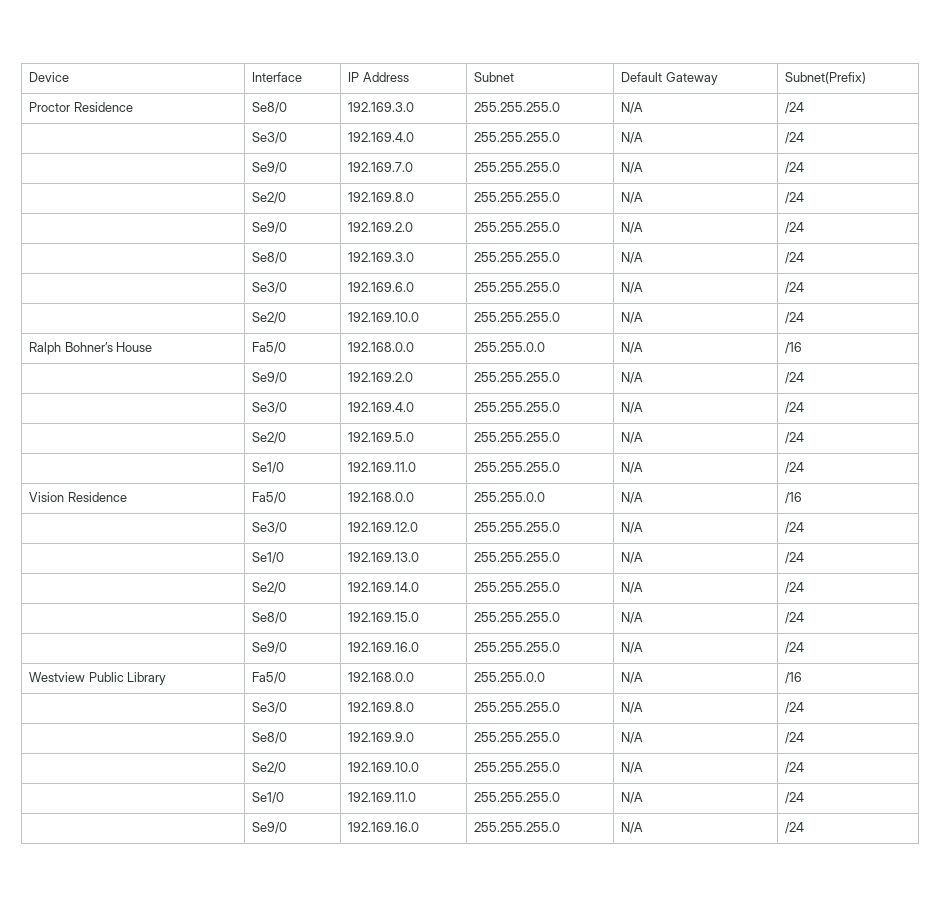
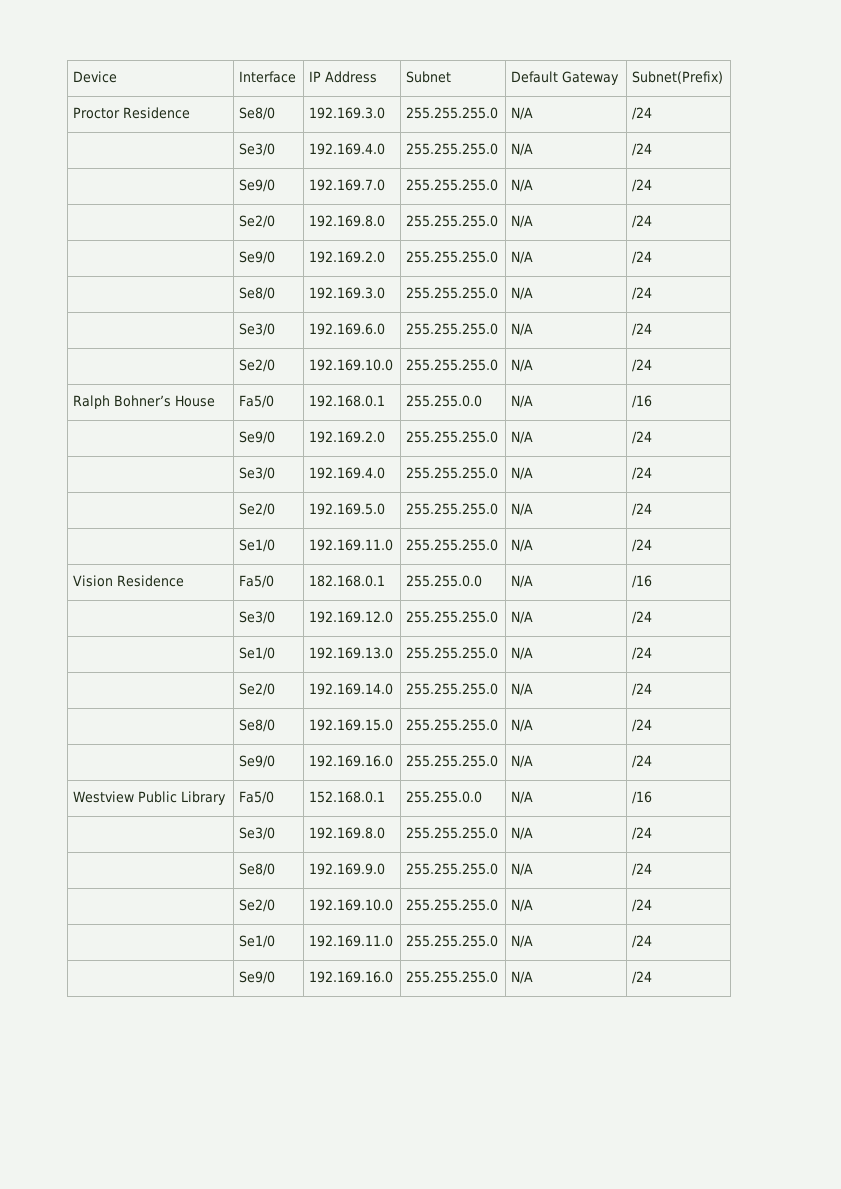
[348,342,415,352] 192.168.0.0 -> [309,395,386,407] 192.168.0.1
[348,492,415,502] 192.168.0.0 -> [309,575,386,587] 182.168.0.1
[348,672,415,682] 192.168.0.0 -> [309,791,386,803] 152.168.0.1

